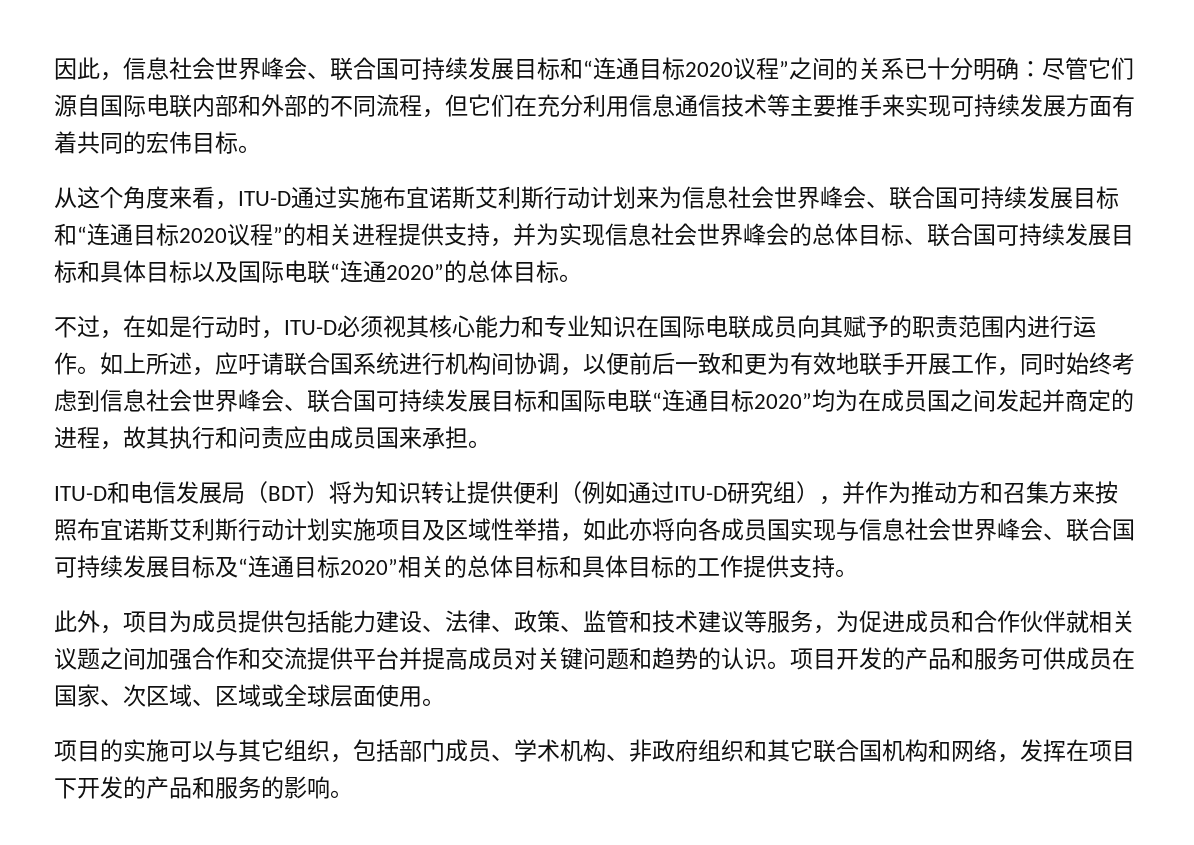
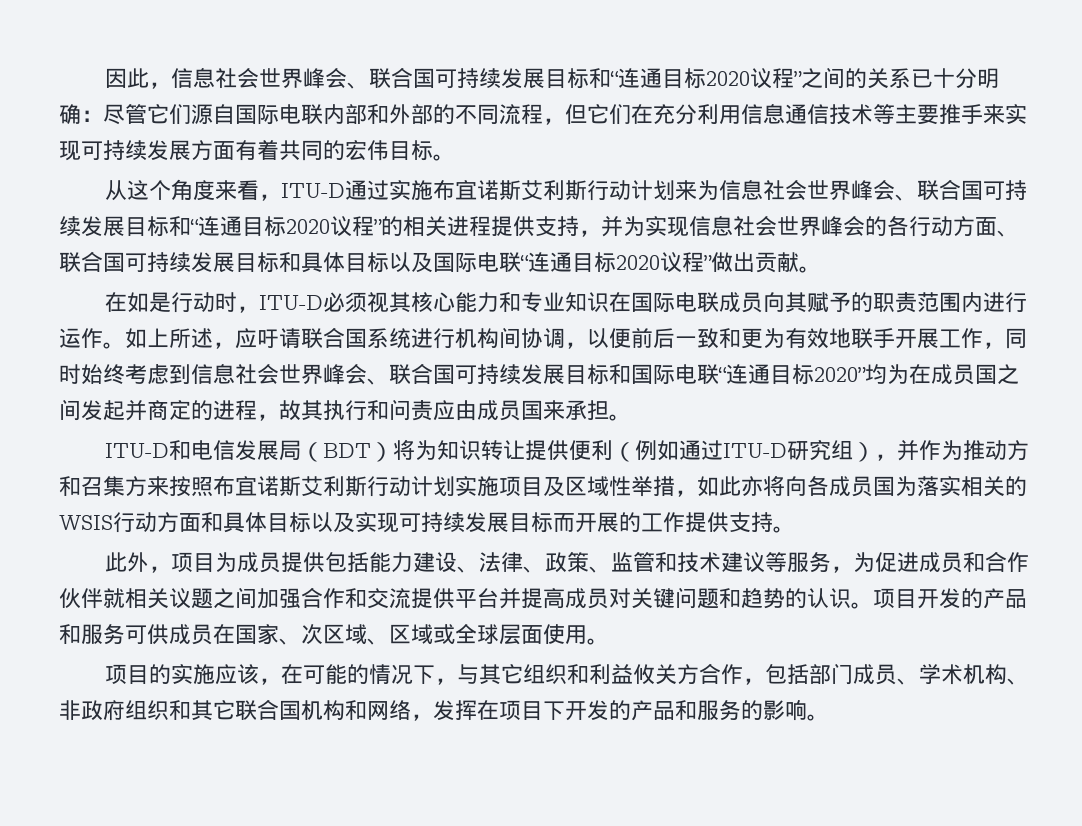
[812,223,904,246] 总体目标 -> [887,216,997,237] 各行动方面
[386,260,582,283] [54,315,123,339] 2020”的总体目标。 // 不过， -> [572,252,821,273] 目标2020议程”做出贡献。 //
[790,518,1135,542] [54,555,674,578] 实现与信息社会世界峰会、联合国可持续发展目标及“连通目标2020”相关的总体目标和具体目标 -> [895,476,1027,497] [59,512,619,533] 为落实相关的WSIS行动方面和具体目标以及实现可持续发展目标而开展
[169,739,330,762] 可以与其它组织 -> [215,663,744,685] 应该，在可能的情况下，与其它组织和利益攸关方合作

